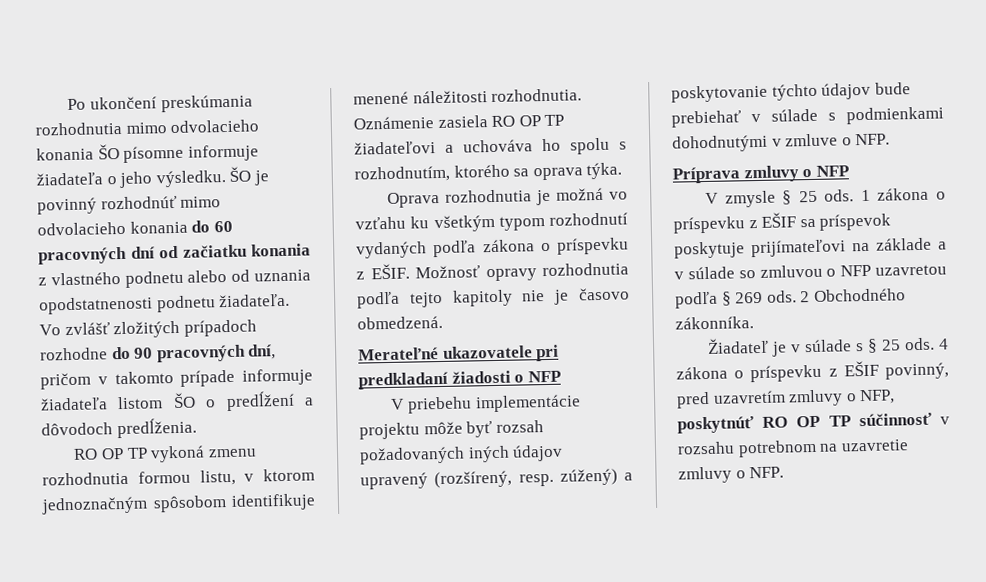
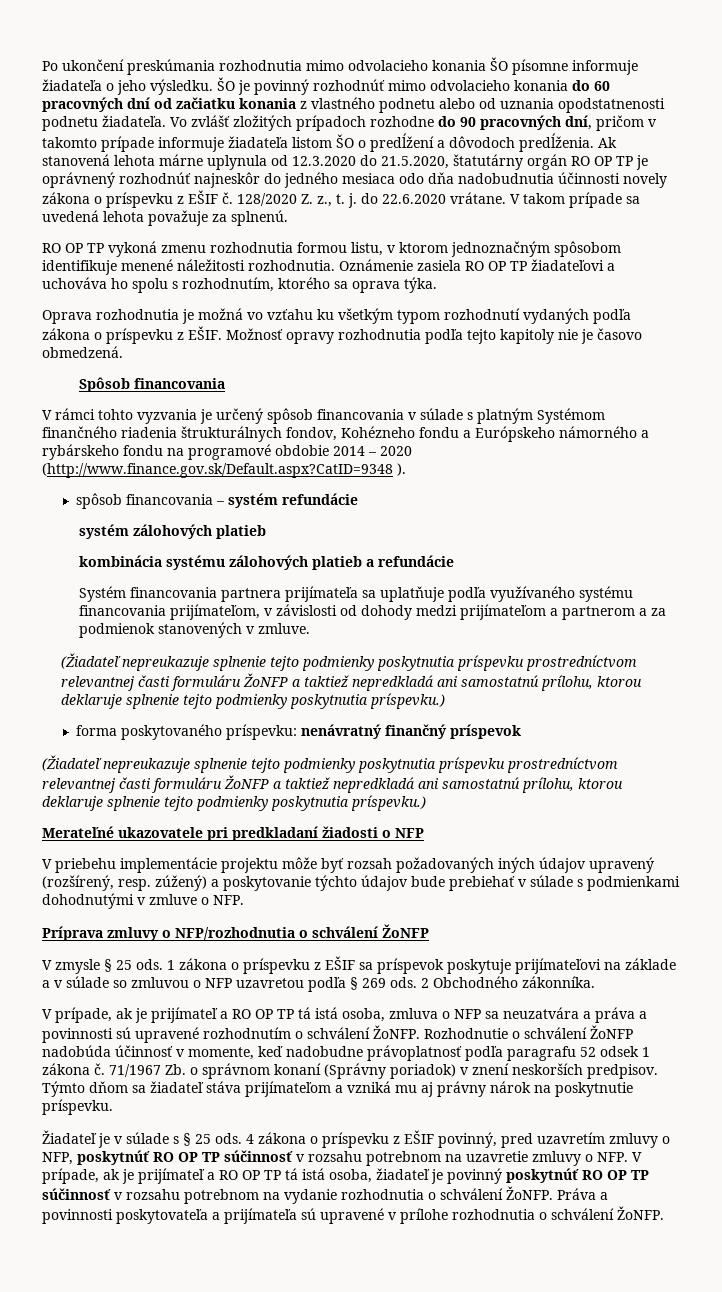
(197, 428) none -> [598,137,617,148] [42,154,648,170] [42,172,667,188] [42,190,640,208] [42,210,288,226] Ak stanovená lehota márne uplynula od 12.3.2020 do 21.5.2020, štatutárny orgán RO OP TP je oprávnený rozhodnúť najneskôr do jedného mesiaca odo dňa nadobudnutia účinnosti novely zákona o príspevku z EŠIF č. 128/2020 Z. z., t. j. do 22.6.2020 vrátane. V takom prípade sa uvedená lehota považuje za splnenú.
(443, 322) none -> [79,377,226,392] [42,408,605,424] [42,426,649,442] [42,444,412,460] [42,463,406,478] [75,493,358,509] [79,524,267,539] [79,555,455,570] [79,586,634,602] [79,604,667,620] [79,622,311,638] [60,653,637,671] [60,673,642,691] [60,693,445,709] [75,724,521,740] [42,755,618,773] [42,775,623,793] [42,795,426,811] // Spôsob financovania // V rámci tohto vyzvania je určený spôsob financovania v súlade s platným Systémom finančného riadenia štrukturálnych fondov, Kohézneho fondu a Európskeho námorného a rybárskeho fondu na programové obdobie 2014 – 2020 (http://www.finance.gov.sk/Default.aspx?CatID=9348 ). // spôsob financovania – systém refundácie // systém zálohových platieb // kombinácia systému zálohových platieb a refundácie // Systém financovania partnera prijímateľa sa uplatňuje podľa využívaného systému financovania prijímateľom, v závislosti od dohody medzi prijímateľom a partnerom a za podmienok stanovených v zmluve. // (Žiadateľ nepreukazuje splnenie tejto podmienky poskytnutia príspevku prostredníctvom relevantnej časti formuláru ŽoNFP a taktiež nepredkladá ani samostatnú prílohu, ktorou deklaruje splnenie tejto podmienky poskytnutia príspevku.) // forma poskytovaného príspevku: nenávratný finančný príspevok // (Žiadateľ nepreukazuje splnenie tejto podmienky poskytnutia príspevku prostredníctvom relevantnej časti formuláru ŽoNFP a taktiež nepredkladá ani samostatnú prílohu, ktorou deklaruje splnenie tejto podmienky poskytnutia príspevku.)
[815,165,849,177] NFP -> [175,924,429,940] NFP/rozhodnutia o schválení ŽoNFP
(754, 323) none -> [42,1007,647,1023] [42,1025,633,1043] [42,1045,650,1061] [42,1063,658,1079] [42,1081,633,1097] [42,1099,113,1115] // V prípade, ak je prijímateľ a RO OP TP tá istá osoba, zmluva o NFP sa neuzatvára a práva a povinnosti sú upravené rozhodnutím o schválení ŽoNFP. Rozhodnutie o schválení ŽoNFP nadobúda účinnosť v momente, keď nadobudne právoplatnosť podľa paragrafu 52 odsek 1 zákona č. 71/1967 Zb. o správnom konaní (Správny poriadok) v znení neskorších predpisov. Týmto dňom sa žiadateľ stáva prijímateľom a vzniká mu aj právny nárok na poskytnutie príspevku.
(785, 472) none -> [632,1152,642,1162] [42,1168,649,1184] [42,1186,608,1204] [42,1206,664,1224] V prípade, ak je prijímateľ a RO OP TP tá istá osoba, žiadateľ je povinný poskytnúť RO OP TP súčinnosť v rozsahu potrebnom na vydanie rozhodnutia o schválení ŽoNFP. Práva a povinnosti poskytovateľa a prijímateľa sú upravené v prílohe rozhodnutia o schválení ŽoNFP.

